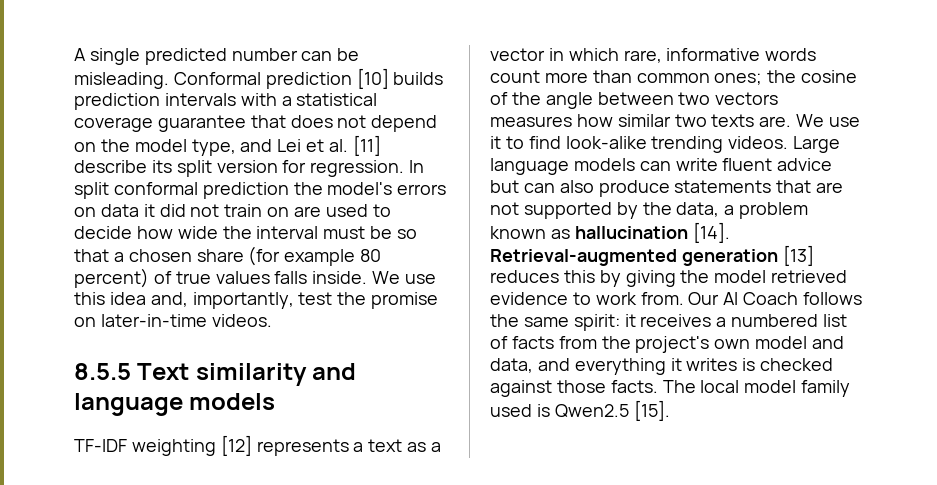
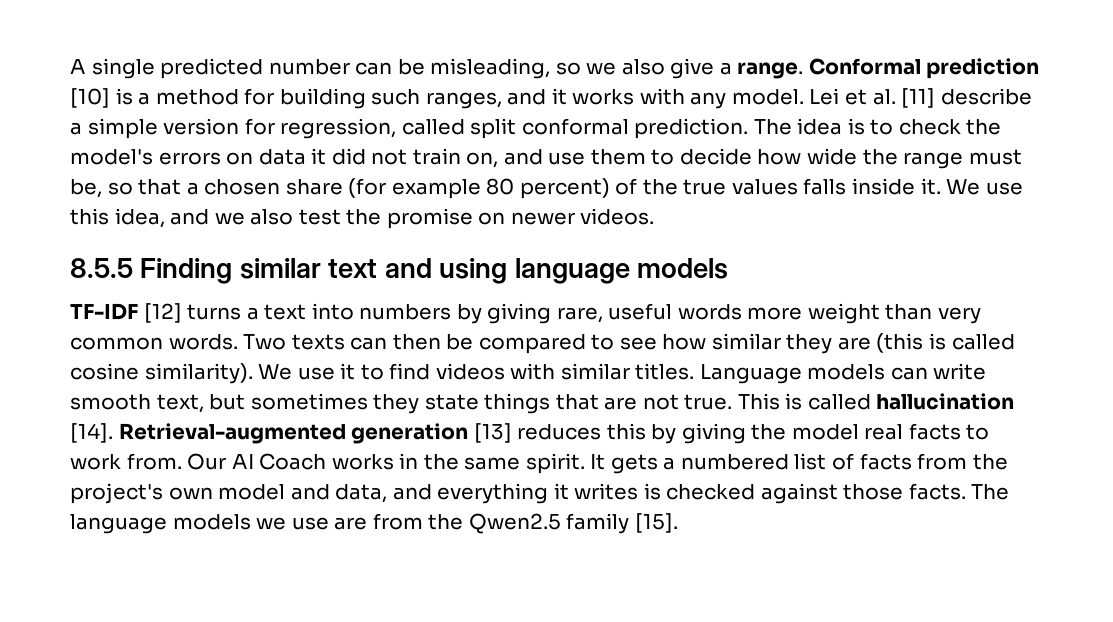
[74,68,444,89] [74,93,378,110] [74,115,438,132] [74,139,273,156] misleading. Conformal prediction [10] builds prediction intervals with a statistical coverage guarantee that does not depend on the model type, and -> [430,58,1040,79] [70,88,804,109] misleading, so we also give a range. Conformal prediction [10] is a method for building such ranges, and it works with any model.
[151,160,425,177] [74,182,289,199] its split version for regression. In split conformal prediction -> [70,118,961,139] a simple version for regression, called split conformal prediction. The idea is to check
[267,204,368,217] on are used -> [466,149,646,168] on, and use them
[256,226,393,239] interval must be -> [903,149,1022,169] [70,179,102,198] range must be,
(172, 277) none -> [642,179,678,195] the
[312,271,368,284] inside. -> [852,178,941,195] inside it.
[109,292,294,309] idea and, importantly, -> [114,208,294,228] idea, and we also
[100,314,207,327] later-in-time -> [510,212,575,225] newer
[137,363,357,386] [74,393,276,416] [74,435,442,456] [490,48,817,63] [490,70,858,85] [490,92,779,109] [490,114,792,127] Text similarity and language models // TF-IDF weighting [12] represents a text as a vector in which rare, informative words count more than common ones; the cosine of the angle between two vectors measures how similar two texts are. -> [140,258,728,284] [70,303,982,324] [70,333,1015,354] [70,363,253,384] Finding similar text and using language models // TF-IDF [12] turns a text into numbers by giving rare, useful words more weight than very common words. Two texts can then be compared to see how similar they are (this is called cosine similarity).
[565,136,841,153] [490,158,833,175] [490,180,844,197] [490,202,809,219] [490,226,570,239] look-alike trending videos. Large language models can write fluent advice but can also produce statements that are not supported by the data, a problem known as -> [435,363,987,384] [70,393,871,414] videos with similar titles. Language models can write smooth text, but sometimes they state things that are not true. This is called
[771,270,848,283] [490,292,568,305] retrieved evidence -> [864,423,961,440] real facts
[803,292,863,305] [490,314,712,331] follows the same spirit: it receives -> [331,453,658,474] works in the same spirit. It gets
[700,380,851,397] [490,404,629,418] local model family used is Qwen2.5 -> [70,513,630,534] language models we use are from the Qwen2.5 family

